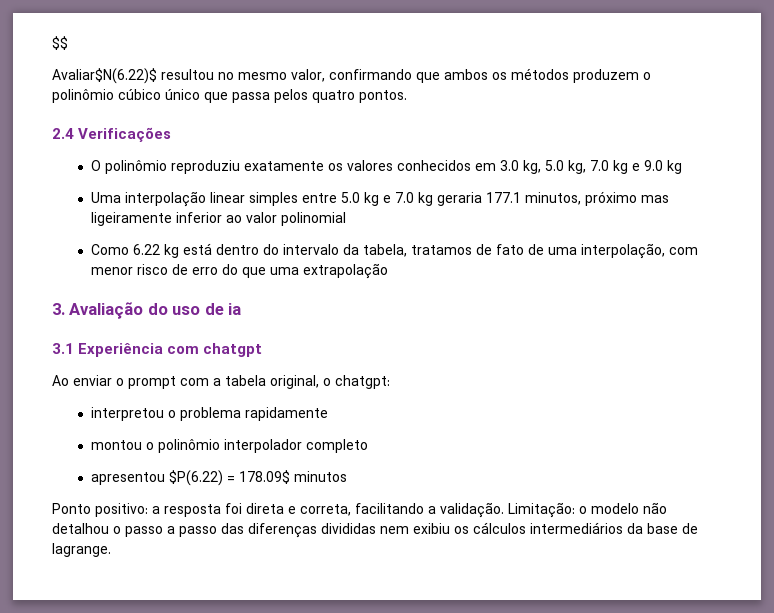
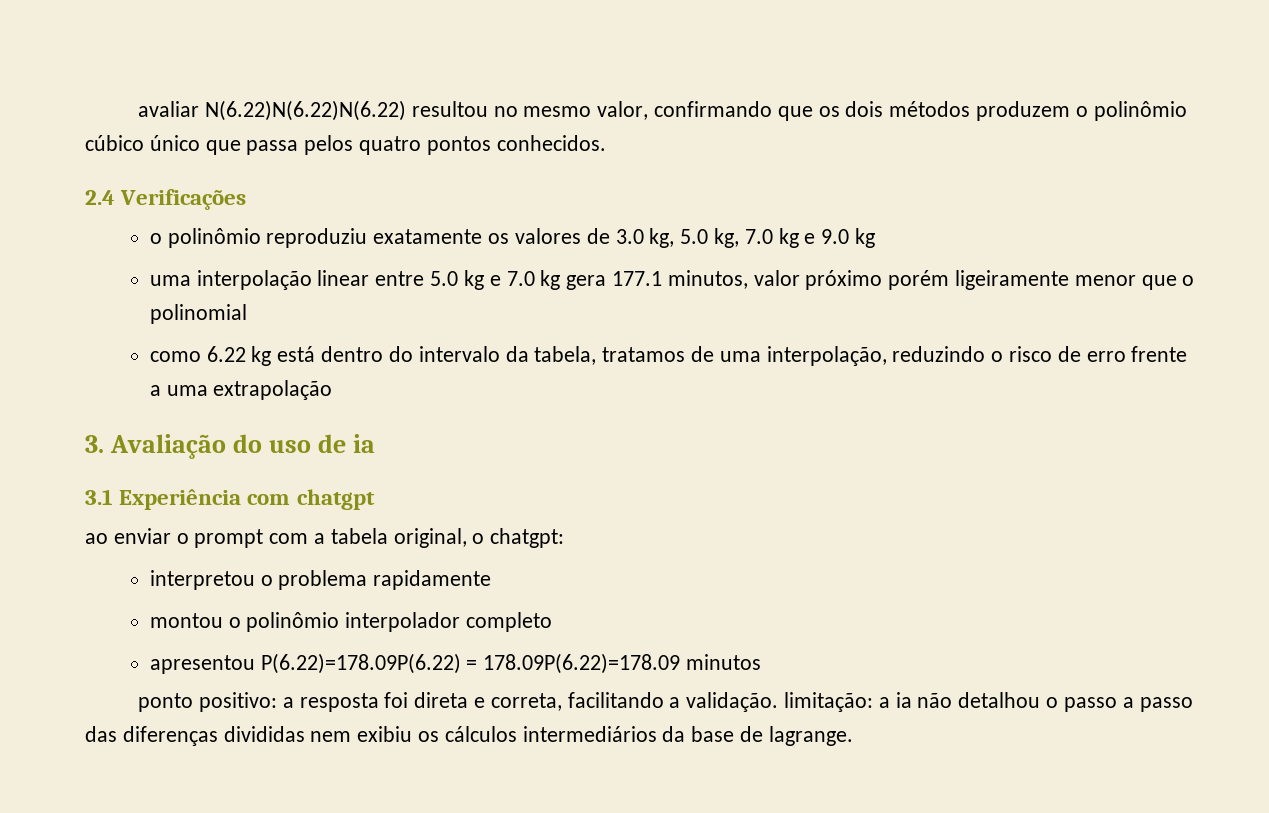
[52,36,68,50] [52,68,157,84] $$ // Avaliar$N(6.22)$ -> [138,100,407,121] avaliar N(6.22)N(6.22)N(6.22)
[444,69,507,80] ambos os -> [818,101,884,117] os dois
[359,90,407,103] pontos. -> [426,135,606,155] pontos conhecidos.
[90,160,101,171] O -> [149,233,162,244] o
[396,160,496,171] conhecidos em -> [586,228,610,244] de
[90,192,121,203] Uma -> [149,275,191,286] uma
[248,192,298,206] simples -> (370, 278) none
[436,192,482,206] geraria -> [566,275,607,290] gera
[584,191,669,206] [90,212,277,226] próximo mas ligeiramente inferior ao valor -> [753,270,1195,290] valor próximo porém ligeiramente menor que o
[90,244,129,255] Como -> [149,351,201,362] como
[495,243,698,259] [90,267,133,275] fato de uma interpolação, com menor -> [719,346,1004,366] uma interpolação, reduzindo o
[221,264,266,278] do que -> [1131,346,1188,362] [149,385,161,396] frente a
[52,375,69,386] Ao -> [85,533,108,544] ao
[168,470,290,486] $P(6.22) = 178.09$ -> [260,653,681,674] P(6.22)=178.09P(6.22) = 178.09P(6.22)=178.09
[52,503,91,514] Ponto -> [138,693,194,712] ponto
[508,502,639,518] Limitação: o modelo -> [784,692,912,712] limitação: a ia

